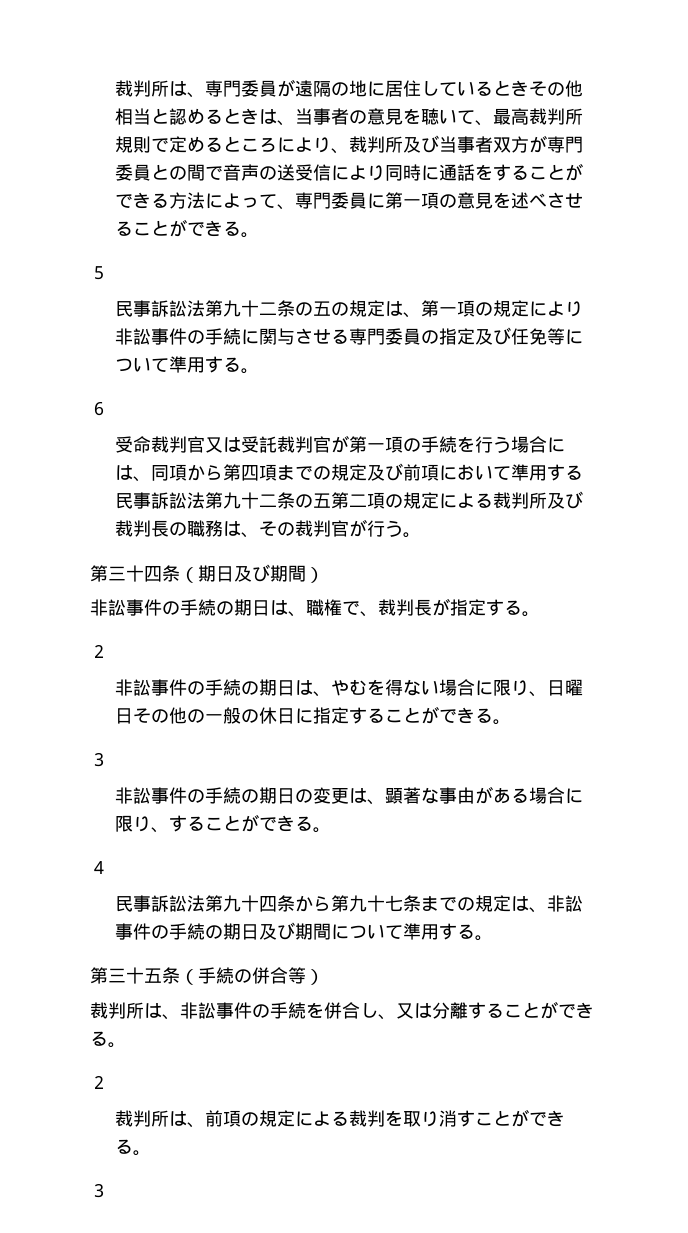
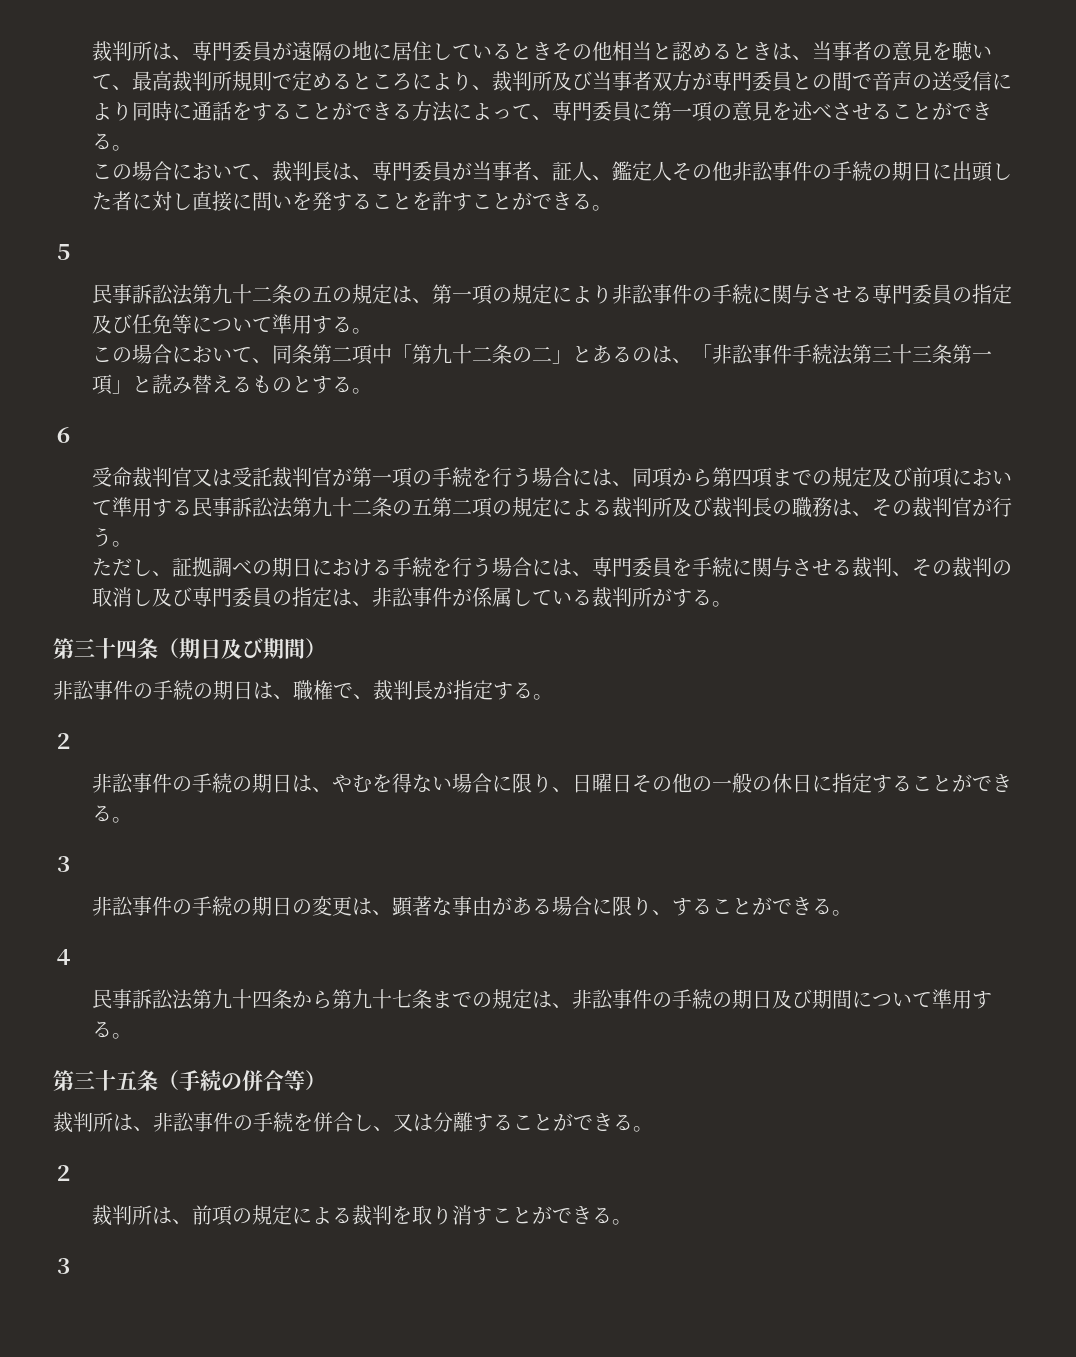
(259, 235) none -> [91,161,1012,182] [91,191,612,212] // この場合において、裁判長は、専門委員が当事者、証人、鑑定人その他非訟事件の手続の期日に出頭した者に対し直接に問いを発することを許すことができる。
(259, 371) none -> [91,344,992,365] [91,374,372,395] // この場合において、同条第二項中「第九十二条の二」とあるのは、「非訟事件手続法第三十三条第一項」と読み替えるものとする。
(421, 535) none -> [91,557,1012,578] [91,587,732,608] // ただし、証拠調べの期日における手続を行う場合には、専門委員を手続に関与させる裁判、その裁判の取消し及び専門委員の指定は、非訟事件が係属している裁判所がする。

